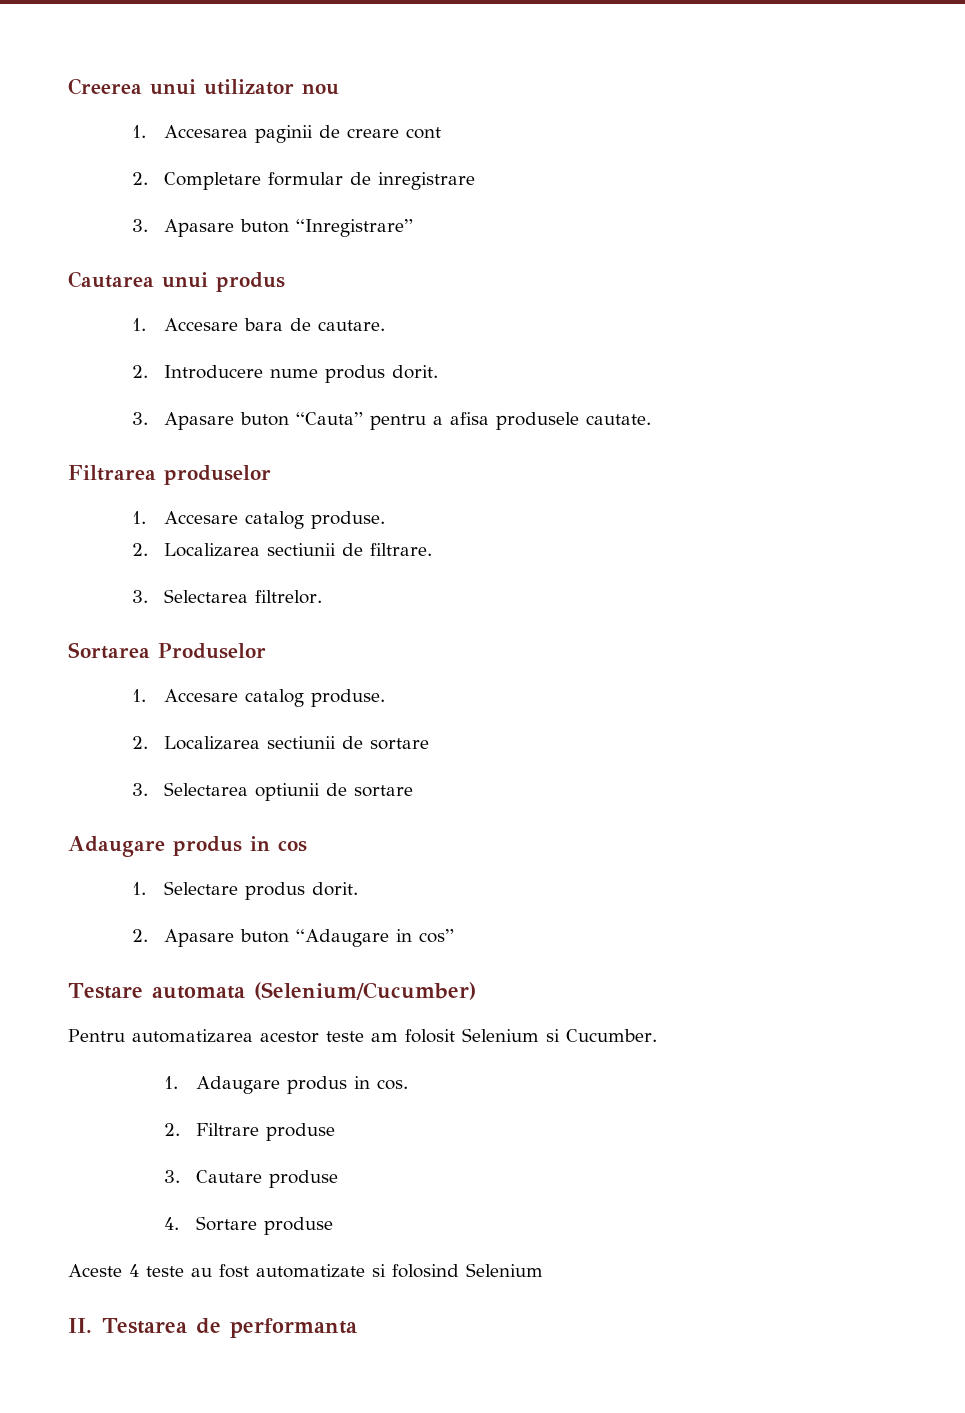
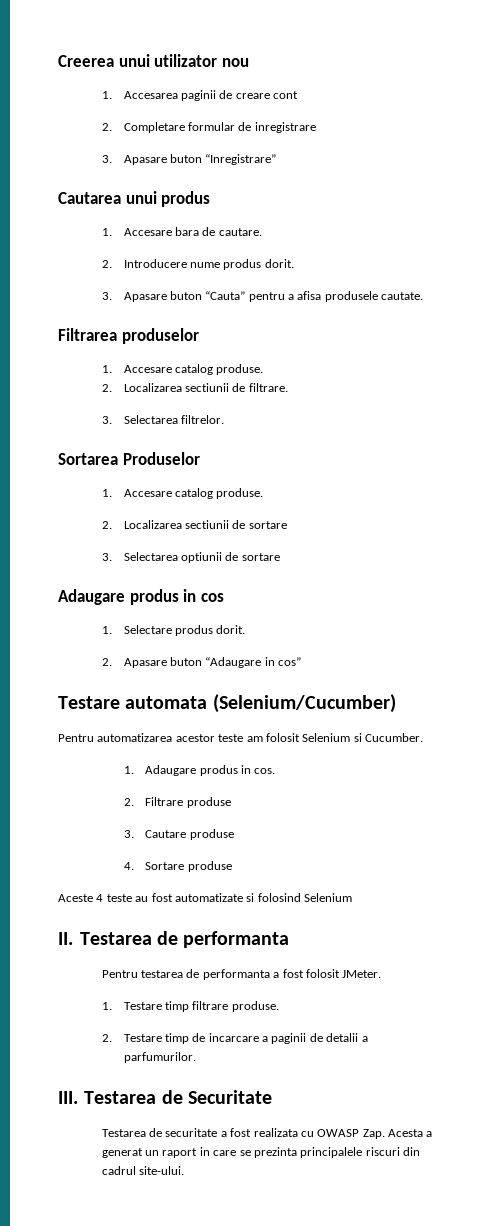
(358, 1328) none -> [101,969,382,980] [101,1001,279,1012] [101,1033,368,1044] [123,1052,196,1063] [58,1090,272,1104] [101,1128,433,1139] [101,1147,421,1158] [101,1166,185,1175] // Pentru testarea de performanta a fost folosit JMeter. // 1. Testare timp filtrare produse. // 2. Testare timp de incarcare a paginii de detalii a parfumurilor. // III. Testarea de Securitate // Testarea de securitate a fost realizata cu OWASP Zap. Acesta a generat un raport in care se prezinta principalele riscuri din cadrul site-ului.

